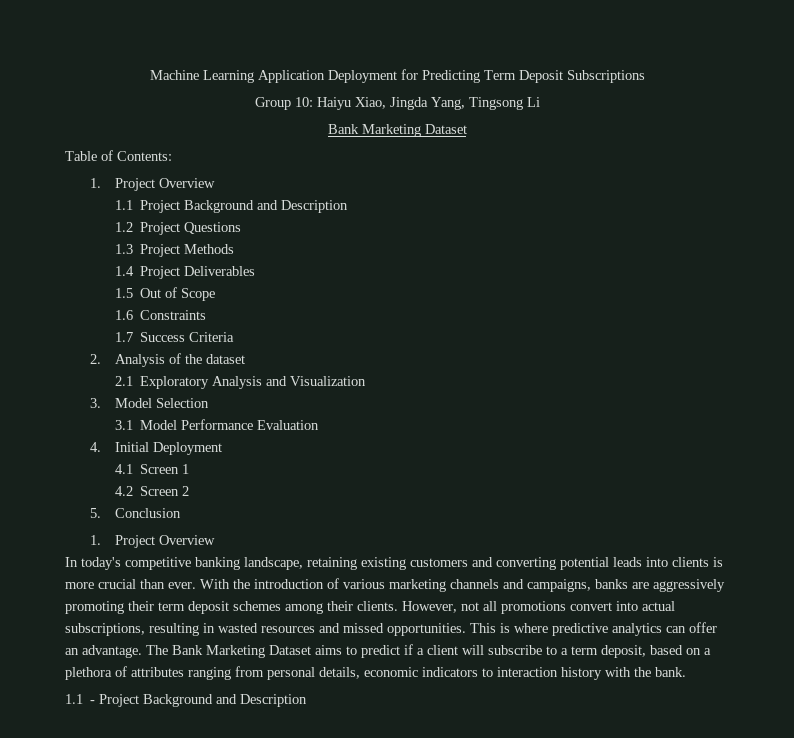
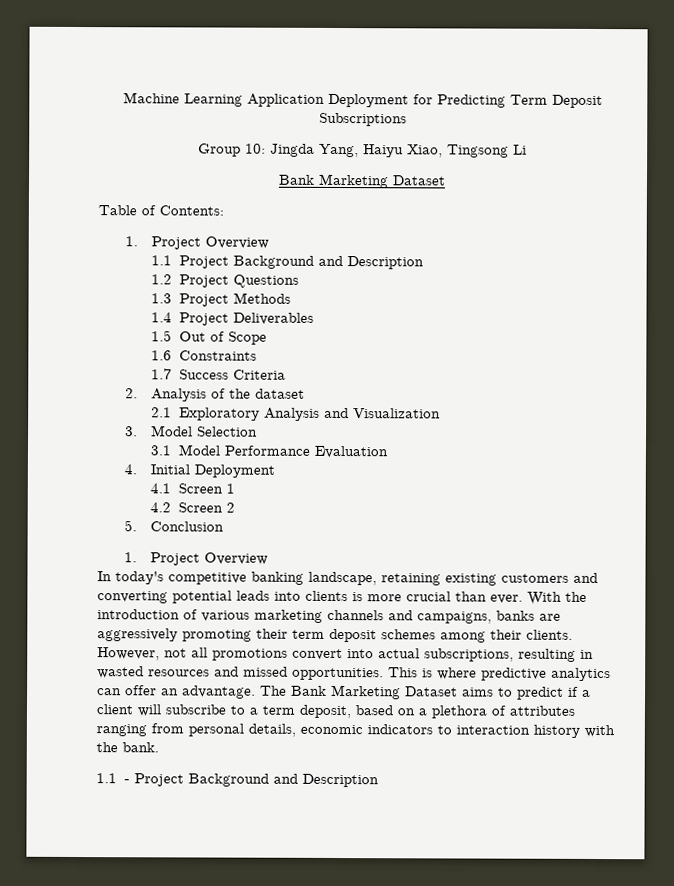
[316,97,465,110] Haiyu Xiao, Jingda Yang, -> [270,143,443,158] Jingda Yang, Haiyu Xiao,

